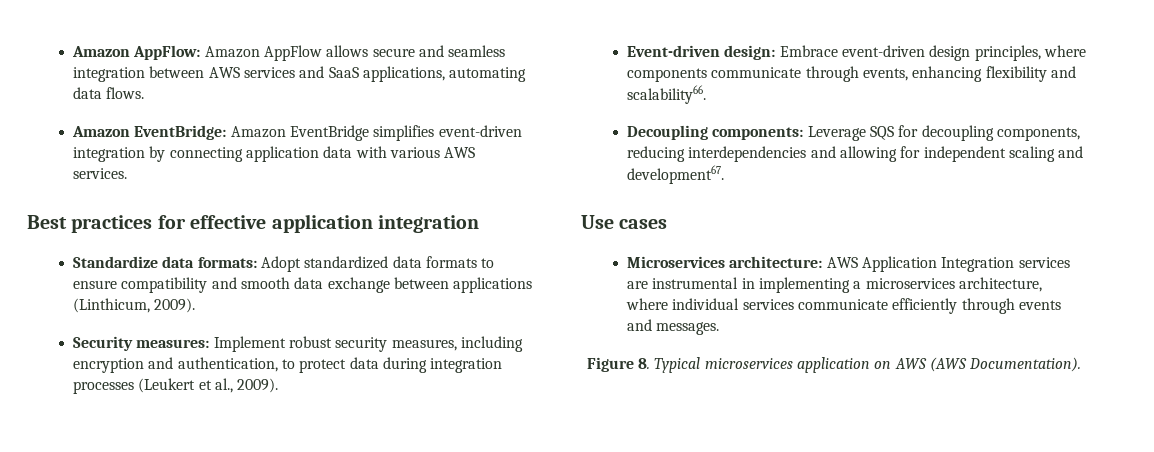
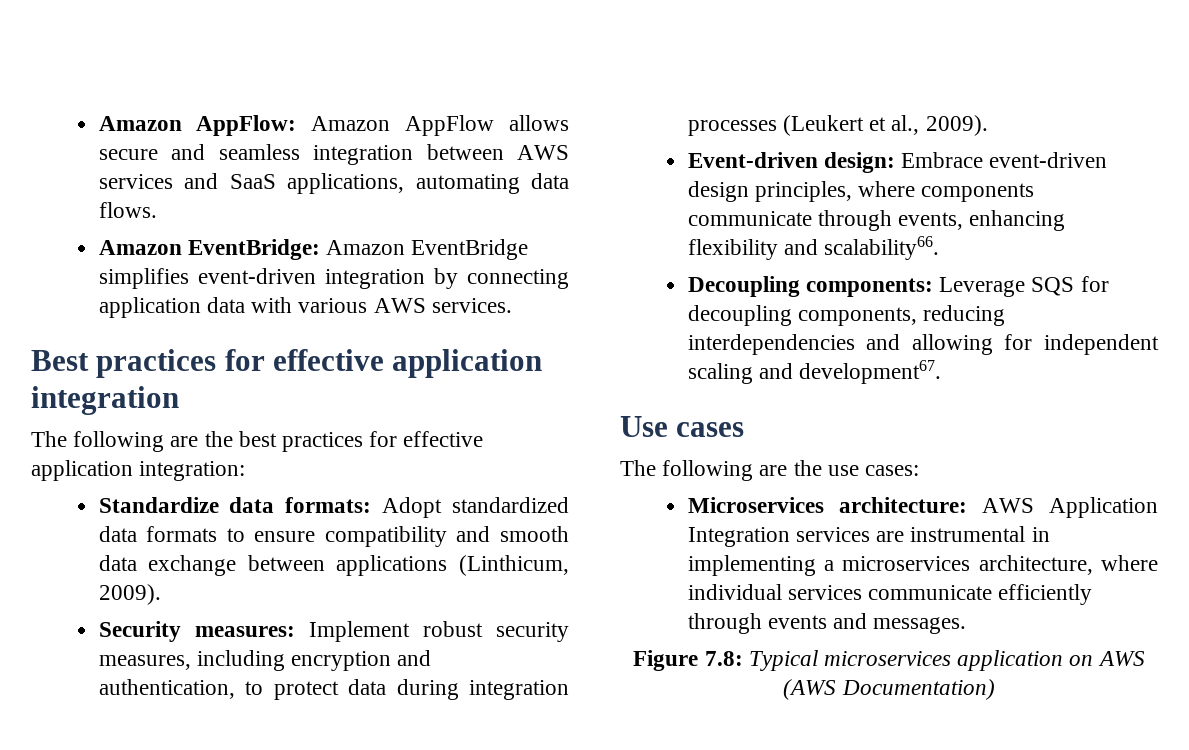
(479, 224) none -> [31,431,484,452] [31,460,246,481] // The following are the best practices for effective application integration:
(668, 224) none -> [620,460,920,481] // The following are the use cases:
[638,358,651,369] 8. -> [704,651,743,666] 7.8:
[969,357,1082,372] Documentation). -> [841,679,995,700] Documentation)

